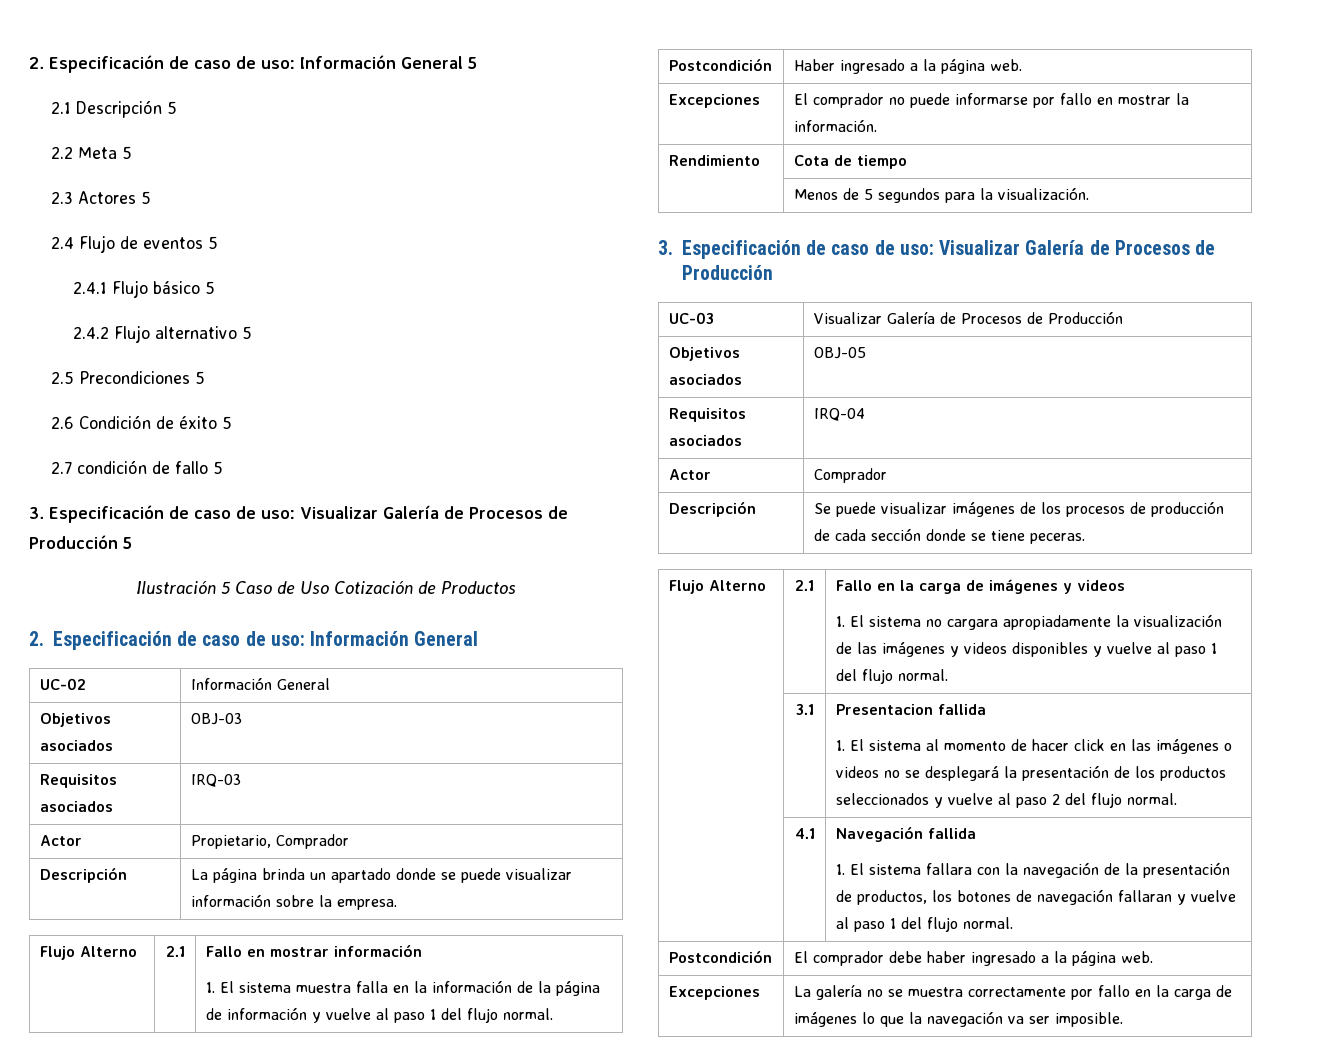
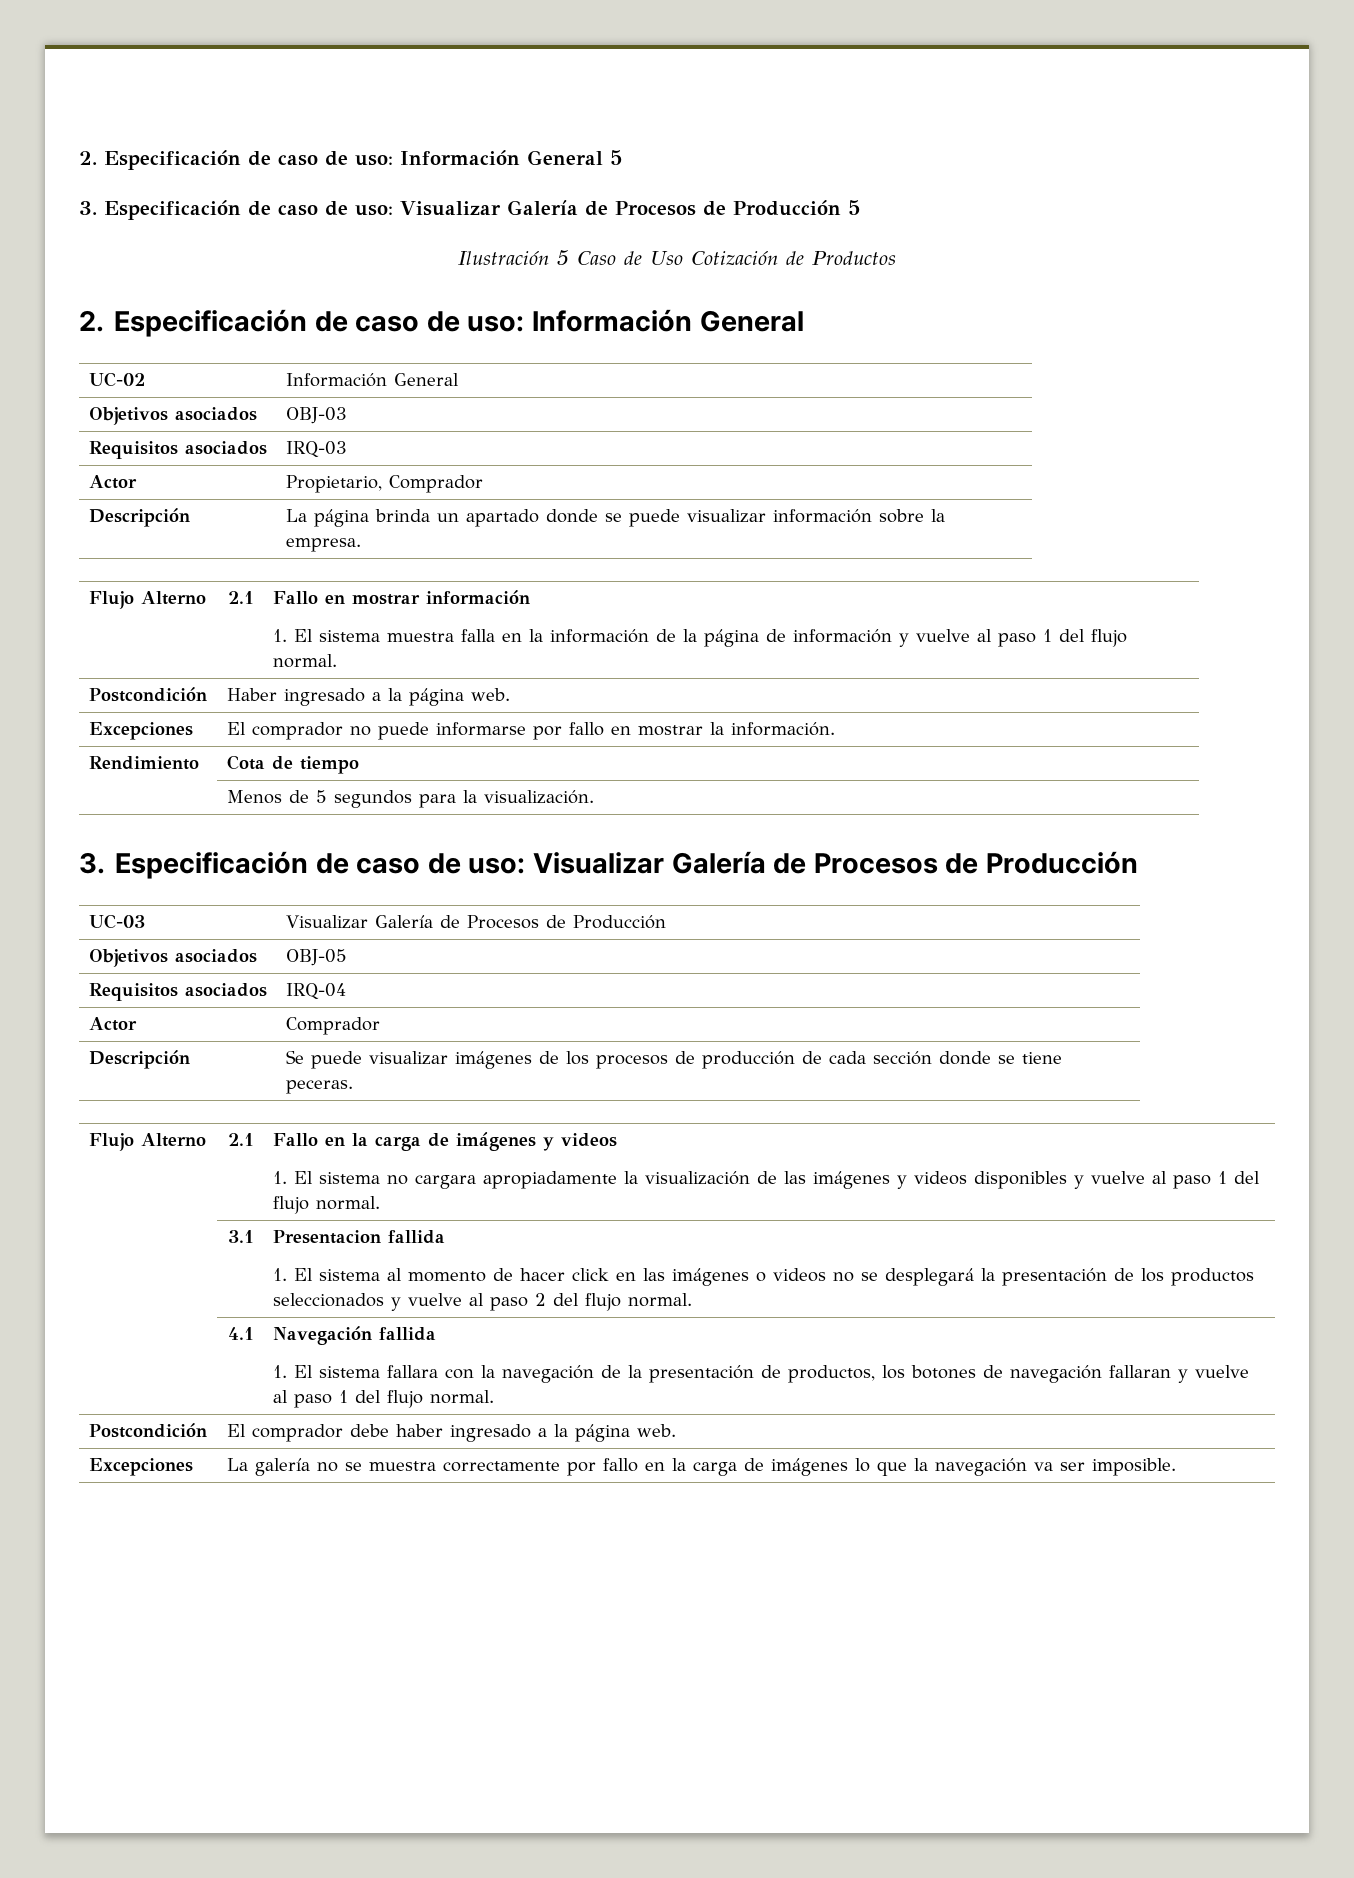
[51,100,178,118] [51,146,133,159] [51,191,152,204] [51,235,219,253] [73,280,216,298] [73,325,253,343] [51,371,206,384] [51,415,233,429] [51,460,224,474] // 2.1 Descripción 5 // 2.2 Meta 5 // 2.3 Actores 5 // 2.4 Flujo de eventos 5 // 2.4.1 Flujo básico 5 // 2.4.2 Flujo alternativo 5 // 2.5 Precondiciones 5 // 2.6 Condición de éxito 5 // 2.7 condición de fallo 5 -> (622, 157) none

